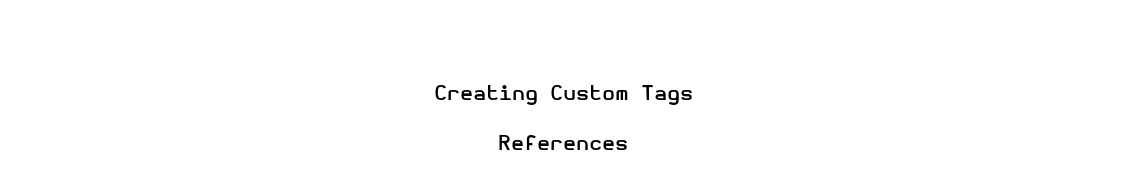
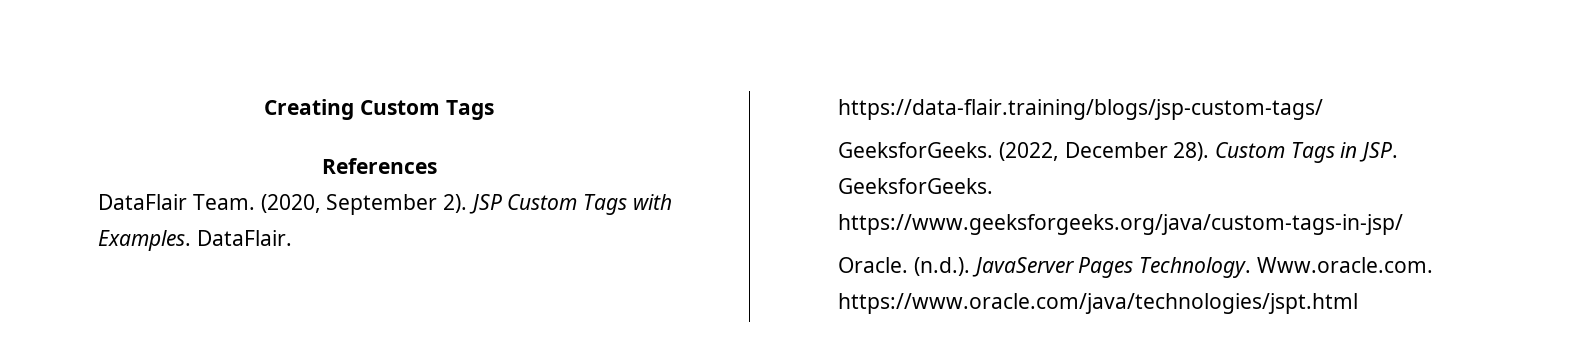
(628, 142) none -> [98,194,672,215] [98,230,293,251] [838,99,1324,120] [838,142,1399,163] [838,178,994,194] [838,214,1404,235] [838,257,1433,278] [838,293,1359,314] // DataFlair Team. (2020, September 2). JSP Custom Tags with Examples. DataFlair. https://data-flair.training/blogs/jsp-custom-tags/ // GeeksforGeeks. (2022, December 28). Custom Tags in JSP. GeeksforGeeks. https://www.geeksforgeeks.org/java/custom-tags-in-jsp/ // Oracle. (n.d.). JavaServer Pages Technology. Www.oracle.com. https://www.oracle.com/java/technologies/jspt.html

